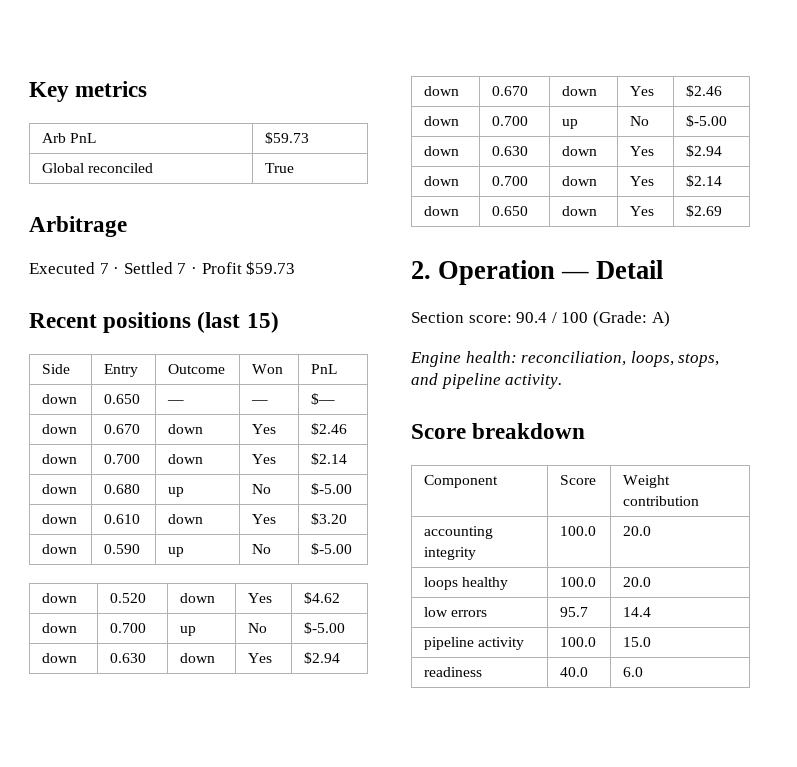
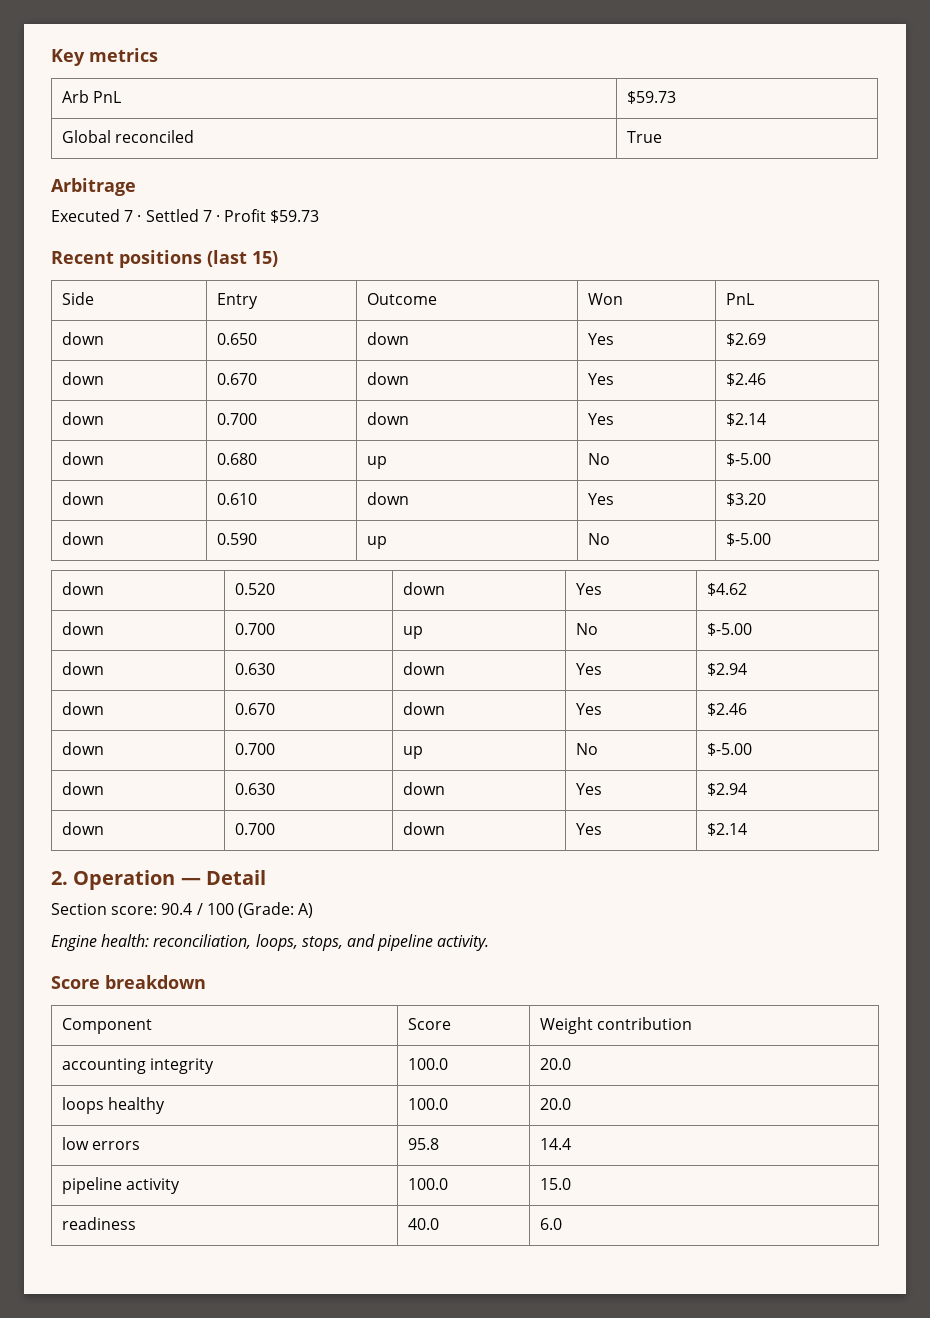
[167,400,185,404] [251,400,269,404] [311,393,336,405] — | — | $— -> [367,332,410,345] [588,333,615,345] [726,333,767,346] down | Yes | $2.69
[424,206,460,216] [492,206,529,216] [562,206,598,216] [630,206,655,216] [686,205,723,217] // down | 0.650 | down | Yes | $2.69 -> (748, 829) none
[560,607,589,617] 95.7 -> [408,1138,440,1150] 95.8

